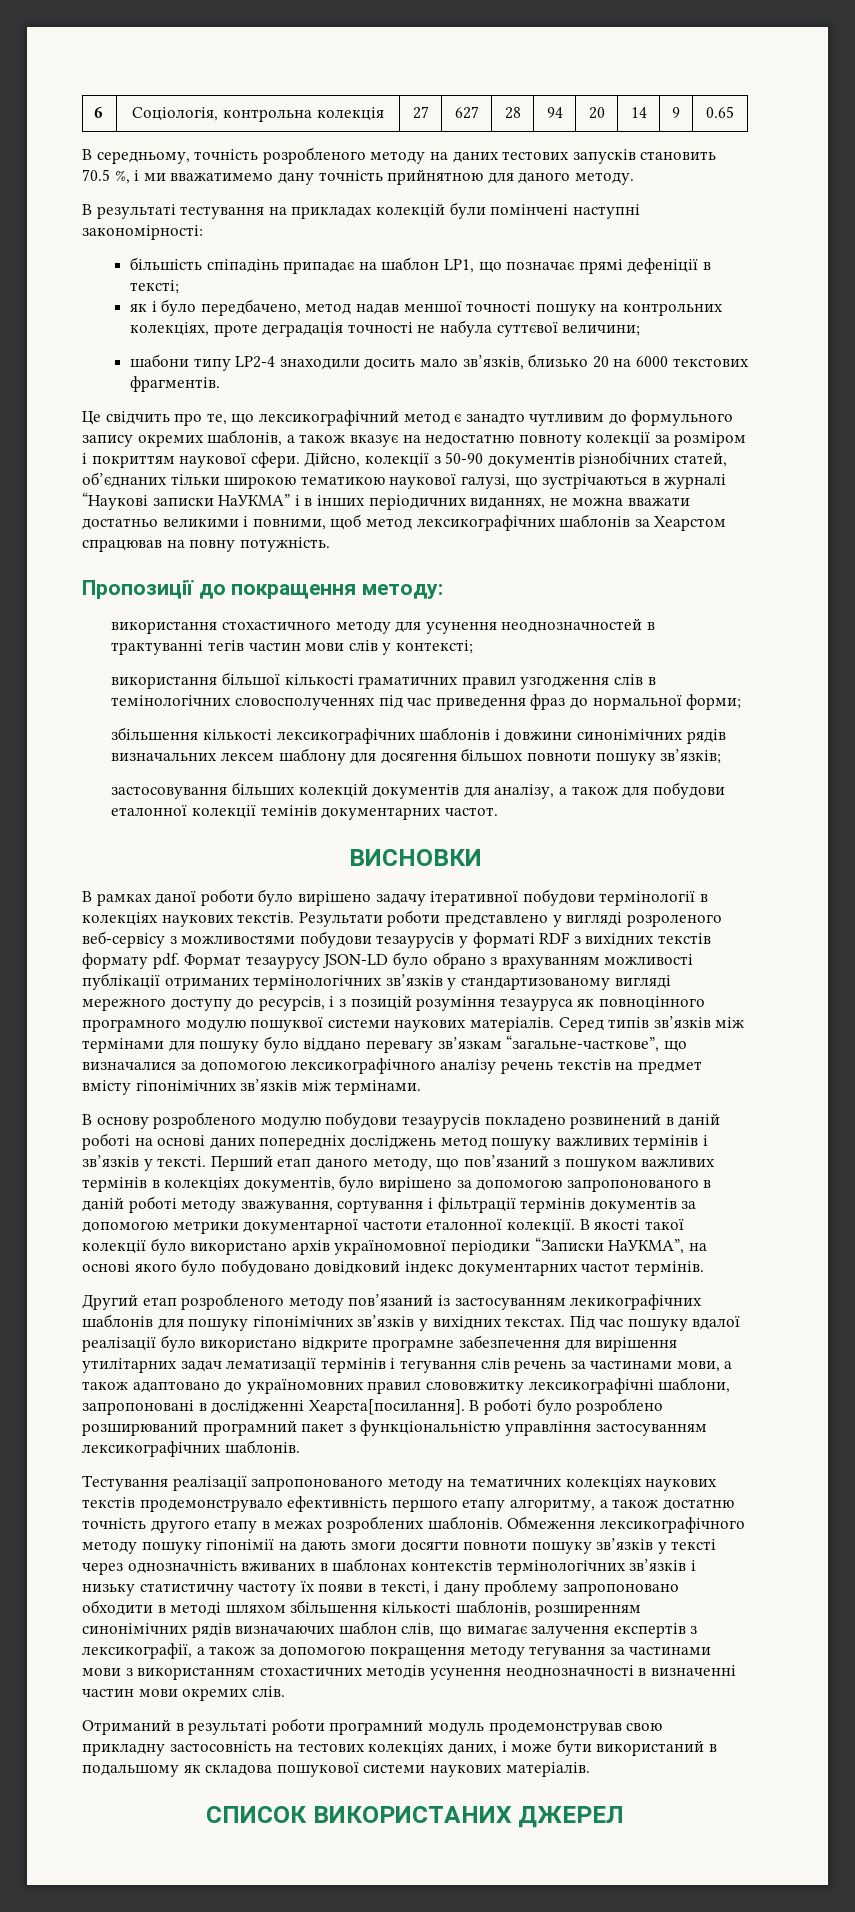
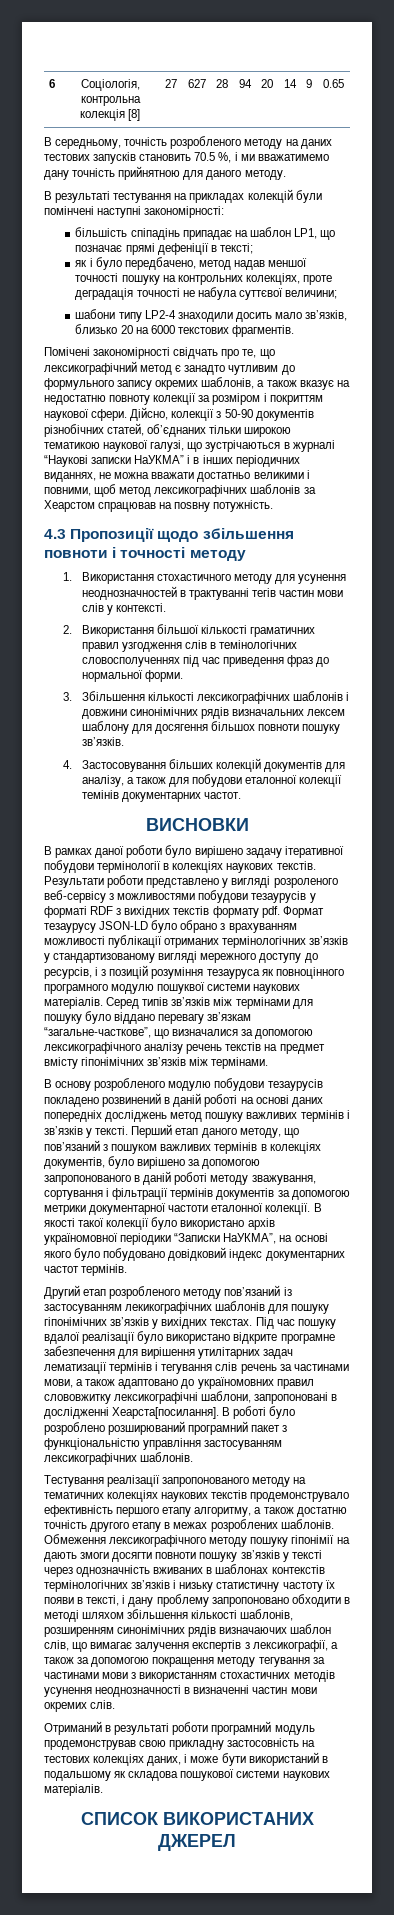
(384, 114) none -> [128,109,141,121] [8]
[82,411,170,425] Це свідчить -> [44,347,219,359] Помічені закономірності свідчать
[189,540,236,552] повну -> [174,502,211,512] поsвну
[82,580,444,599] [111,621,218,634] Пропозиції до покращення методу: // використання -> [44,528,294,542] [44,547,246,561] [62,572,154,584] 4.3 Пропозиції щодо збільшення повноти і точності методу // 1. Використання
[395,640,473,654] [111,676,218,689] контексті; // використання -> [115,603,166,612] [62,625,154,637] контексті. // 2. Використання
[686,694,742,710] [111,727,199,741] форми; // збільшення -> [144,670,183,682] [62,691,145,701] форми. // 3. Збільшення
[660,749,722,764] [111,786,228,799] зв’язків; // застосовування -> [81,737,124,746] [62,760,166,772] зв’язків. // 4. Застосовування

